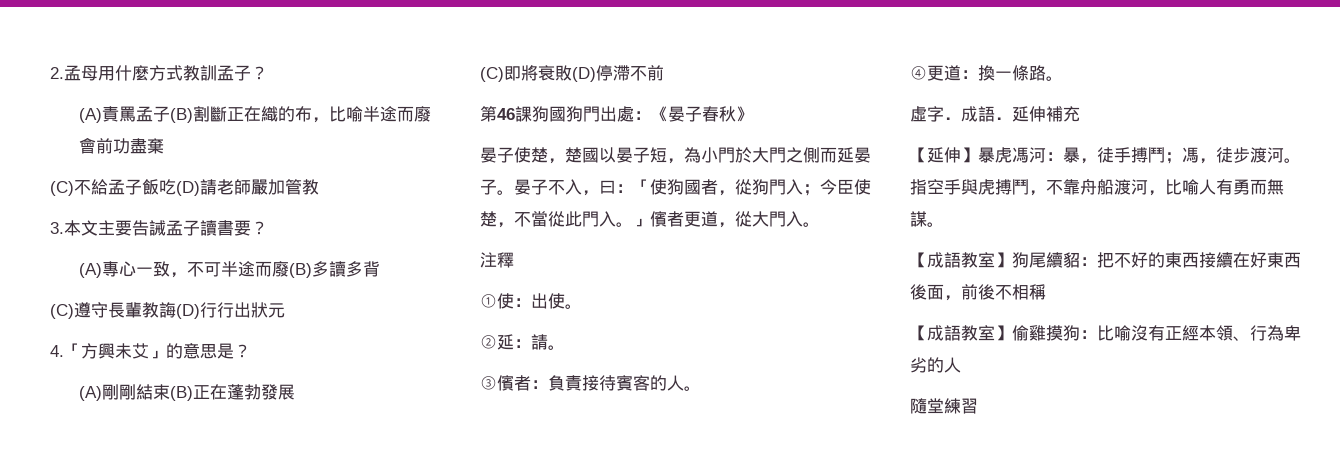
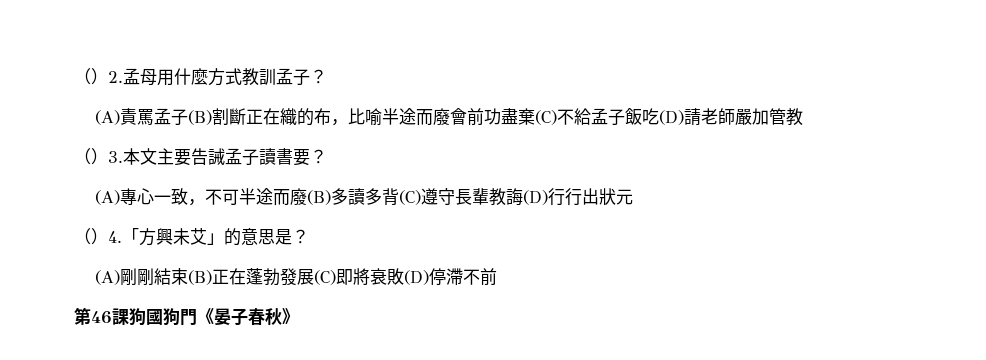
(50, 73) none -> [74,68,108,85] （）
(164, 146) // -> (536, 116) none
(319, 187) none -> [74,148,108,165] （）
(380, 269) // -> (400, 196) none
(285, 310) none -> [74,228,108,245] （）
(295, 392) // -> (315, 277) none
[600,106,651,122] 出處： -> (197, 317) none
[480,147,871,164] [480,179,871,196] [480,211,820,228] [480,252,514,268] [480,293,582,309] [480,334,565,350] [480,375,701,391] [910,65,1063,81] [910,106,1080,122] [910,147,1301,164] [910,178,1284,196] [910,211,944,227] [910,252,1301,268] [910,284,1046,301] [910,325,1301,341] [910,357,961,373] [910,398,978,414] // 晏子使楚，楚國以晏子短，為小門於大門之側而延晏子。晏子不入，曰：「使狗國者，從狗門入；今臣使楚，不當從此門入。」儐者更道，從大門入。 // 注釋 // ①使：出使。 // ②延：請。 // ③儐者：負責接待賓客的人。 // ④更道：換一條路。 // 虛字．成語．延伸補充 // 【延伸】暴虎馮河：暴，徒手搏鬥；馮，徒步渡河。指空手與虎搏鬥，不靠舟船渡河，比喻人有勇而無謀。 // 【成語教室】狗尾續貂：把不好的東西接續在好東西後面，前後不相稱 // 【成語教室】偷雞摸狗：比喻沒有正經本領、行為卑劣的人 // 隨堂練習 -> (299, 316) none

